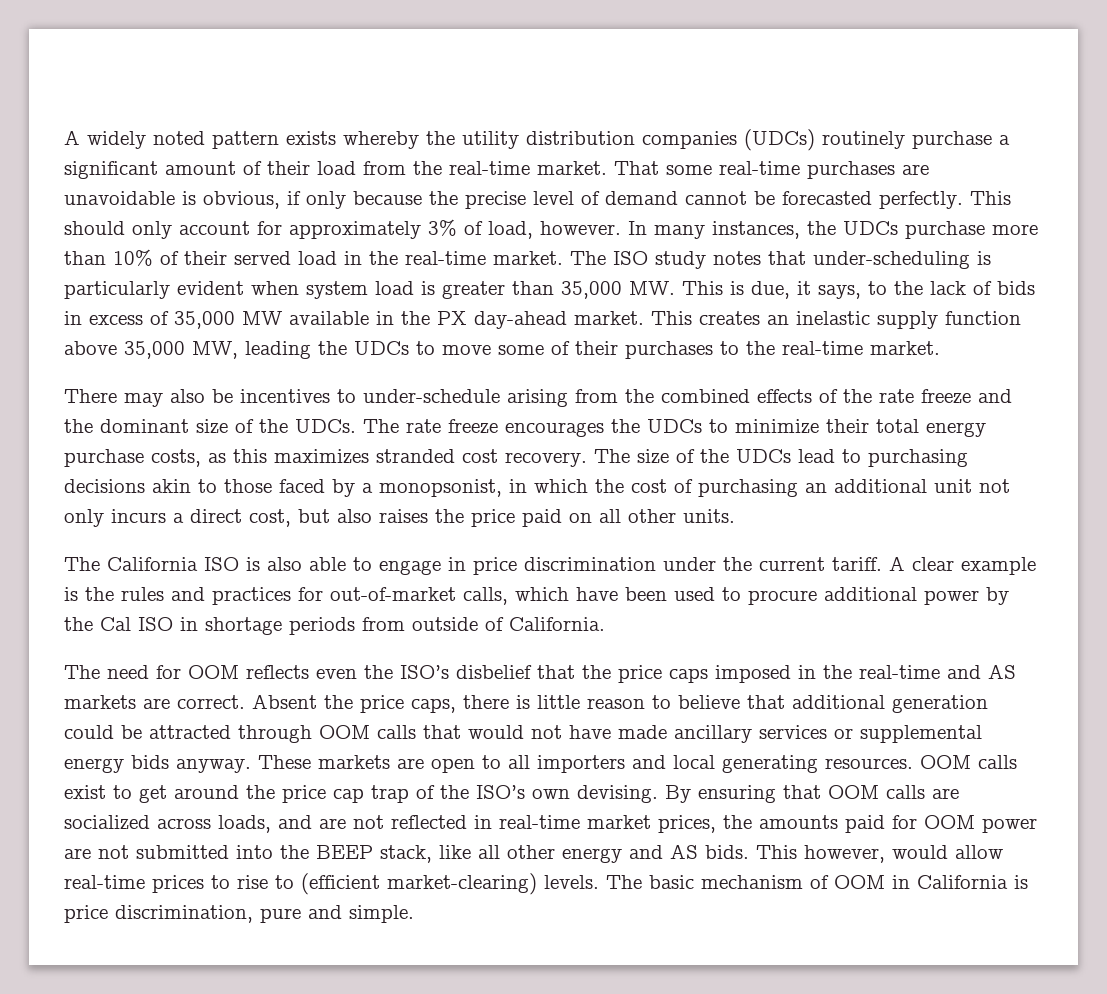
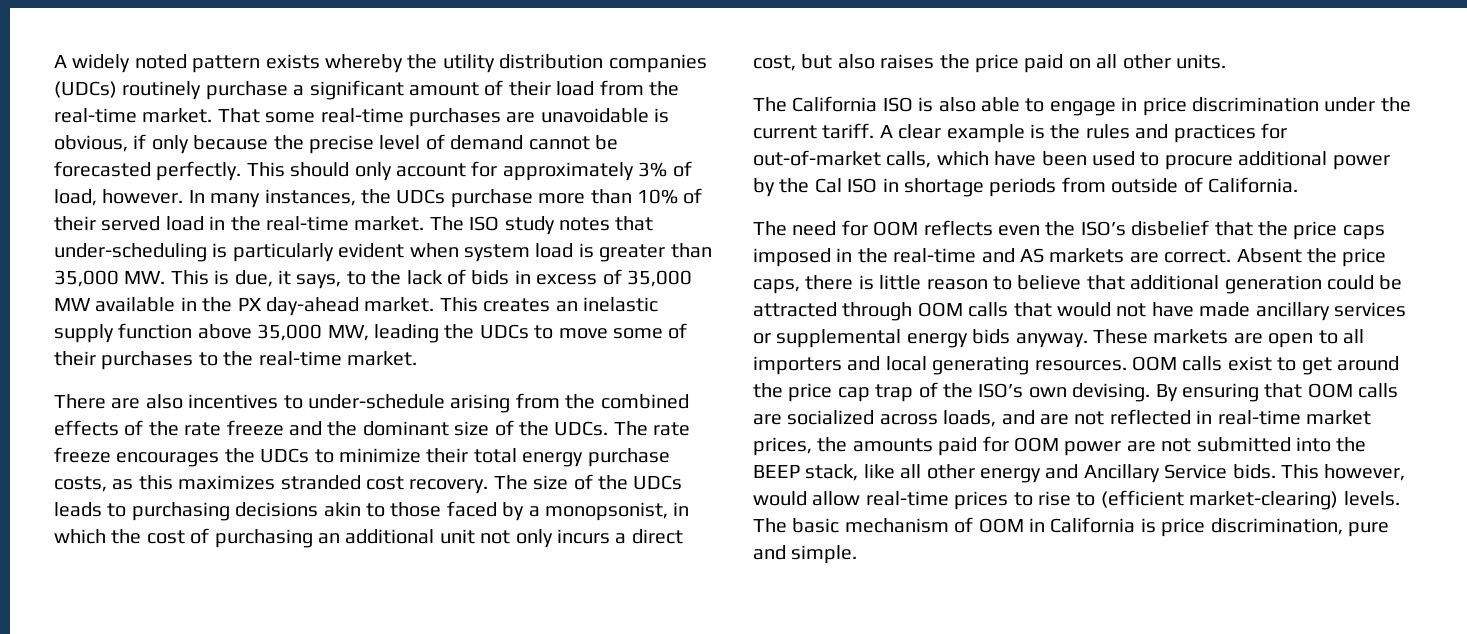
[124,389,233,407] may also be -> [111,394,183,409] are also
[798,449,835,463] lead -> [54,502,102,517] leads
[670,844,698,859] AS -> [1083,464,1228,483] Ancillary Service

